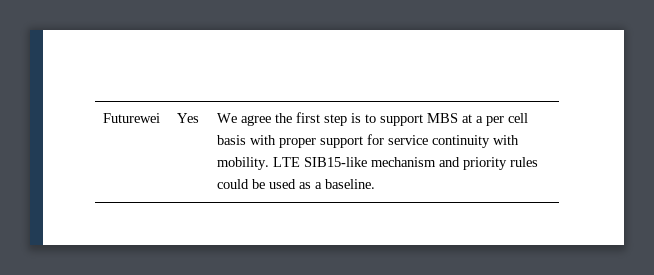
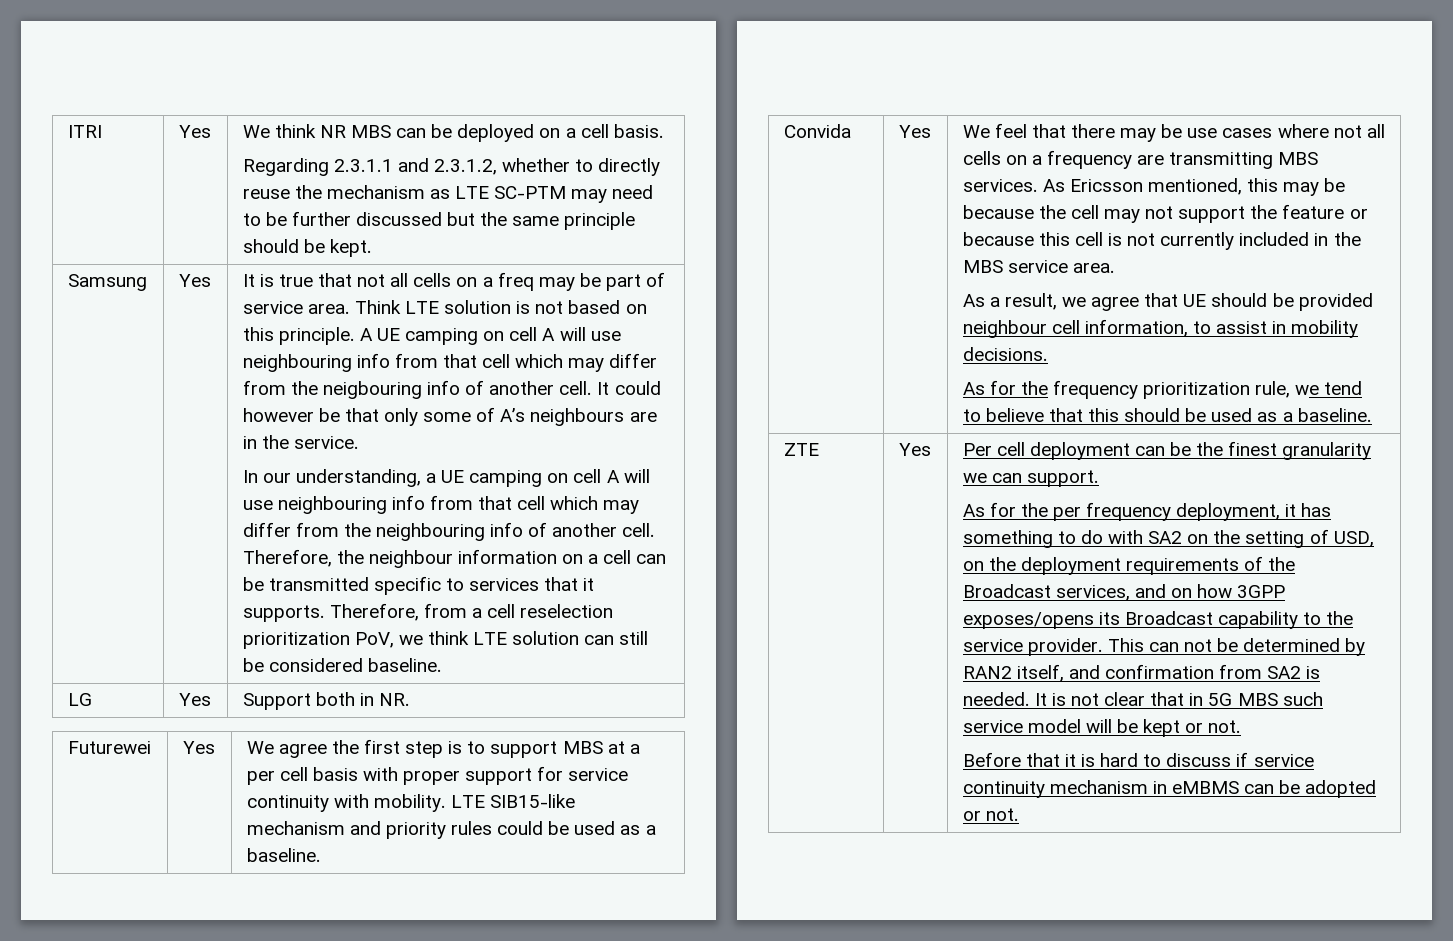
(103, 118) none -> [67,125,102,138] [178,125,211,138] [242,124,664,142] [242,158,661,176] [242,185,654,203] [242,211,636,230] [242,239,372,257] [67,274,147,291] [178,274,211,287] [242,272,666,291] [242,300,647,314] [242,327,621,345] [242,353,658,372] [242,380,661,399] [242,407,657,426] [242,435,359,449] [242,469,650,487] [242,495,640,514] [242,522,656,541] [242,549,667,568] [242,576,595,595] [242,603,614,622] [242,631,649,649] [242,658,442,672] [67,693,92,706] [178,693,211,706] [242,692,410,710] ITRI | Yes | We think NR MBS can be deployed on a cell basis. // Regarding 2.3.1.1 and 2.3.1.2, whether to directly reuse the mechanism as LTE SC-PTM may need to be further discussed but the same principle should be kept. // Samsung | Yes | It is true that not all cells on a freq may be part of service area. Think LTE solution is not based on this principle. A UE camping on cell A will use neighbouring info from that cell which may differ from the neigbouring info of another cell. It could however be that only some of A’s neighbours are in the service. // In our understanding, a UE camping on cell A will use neighbouring info from that cell which may differ from the neighbouring info of another cell. Therefore, the neighbour information on a cell can be transmitted specific to services that it supports. Therefore, from a cell reselection prioritization PoV, we think LTE solution can still be considered baseline. // LG | Yes | Support both in NR. //
(376, 184) none -> [783,124,851,138] [898,125,931,138] [962,123,1385,142] [962,150,1319,169] [962,178,1346,196] [962,204,1368,223] [962,232,1361,250] [962,260,1115,273] [962,293,1373,311] [962,319,1359,338] [962,347,1048,361] [962,380,1363,399] [962,408,1372,422] [783,443,819,456] [898,443,931,456] [962,441,1372,460] [962,470,1099,487] [962,502,1332,521] [962,529,1374,548] [962,556,1296,575] [962,584,1286,601] [962,611,1354,629] [962,638,1366,656] [962,664,1321,682] [962,692,1323,706] [962,719,1242,737] [962,752,1314,767] [962,780,1377,798] [962,808,1019,821] // Convida | Yes | We feel that there may be use cases where not all cells on a frequency are transmitting MBS services. As Ericsson mentioned, this may be because the cell may not support the feature or because this cell is not currently included in the MBS service area. // As a result, we agree that UE should be provided neighbour cell information, to assist in mobility decisions. // As for the frequency prioritization rule, we tend to believe that this should be used as a baseline. // ZTE | Yes | Per cell deployment can be the finest granularity we can support. // As for the per frequency deployment, it has something to do with SA2 on the setting of USD, on the deployment requirements of the Broadcast services, and on how 3GPP exposes/opens its Broadcast capability to the service provider. This can not be determined by RAN2 itself, and confirmation from SA2 is needed. It is not clear that in 5G MBS such service model will be kept or not. // Before that it is hard to discuss if service continuity mechanism in eMBMS can be adopted or not.

